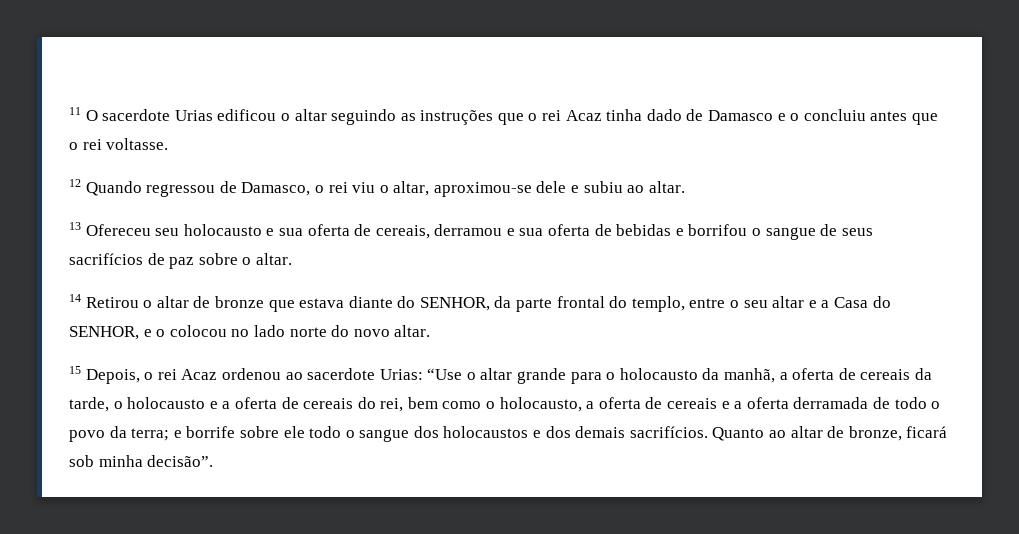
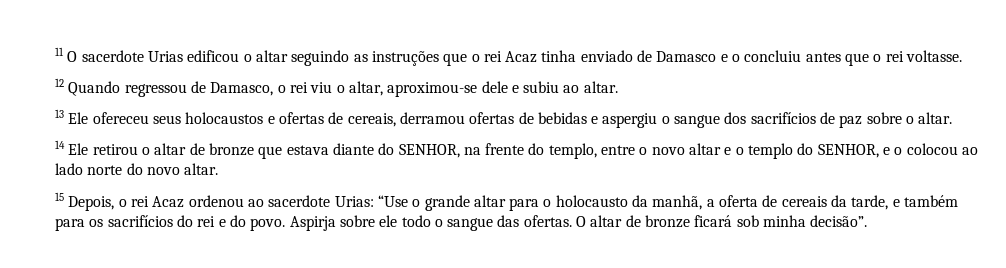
[646,109,682,121] dado -> [580,50,633,62] enviado
[85,224,591,239] Ofereceu seu holocausto e sua oferta de cereais, derramou e sua oferta -> [68,112,515,127] Ele ofereceu seus holocaustos e ofertas de cereais, derramou ofertas
[688,224,873,240] borrifou o sangue de seus -> [602,112,747,128] aspergiu o sangue dos
[85,297,139,308] Retirou -> [68,143,138,155] Ele retirou
[494,296,605,312] da parte frontal -> [463,143,525,155] na frente
[743,300,768,308] seu -> [651,147,685,155] novo
[821,297,868,308] a Casa -> [735,143,794,159] o templo
[231,329,250,337] no -> [961,147,978,155] ao
[480,368,567,384] altar grande -> [424,195,506,211] grande altar
[113,397,941,412] [69,426,236,442] o holocausto e a oferta de cereais do rei, bem como o holocausto, a oferta de cereais e a oferta derramada de todo o povo da terra; e borrife -> [892,195,959,207] [55,215,336,231] e também para os sacrifícios do rei e do povo. Aspirja
[413,426,902,441] dos holocaustos e dos demais sacrifícios. Quanto ao altar de bronze, -> [497,215,691,228] das ofertas. O altar de bronze

